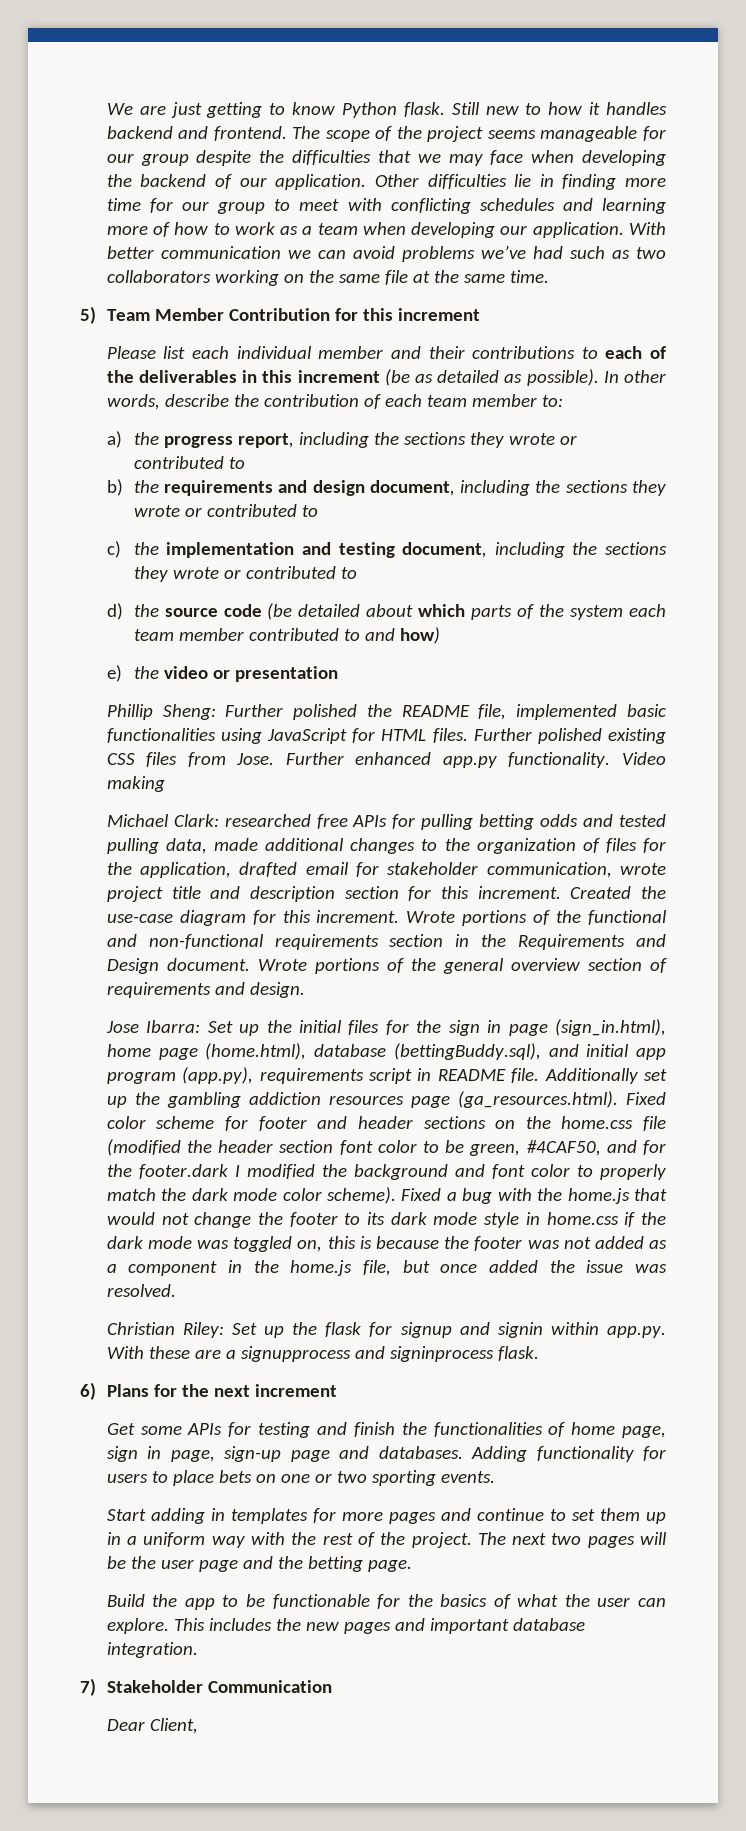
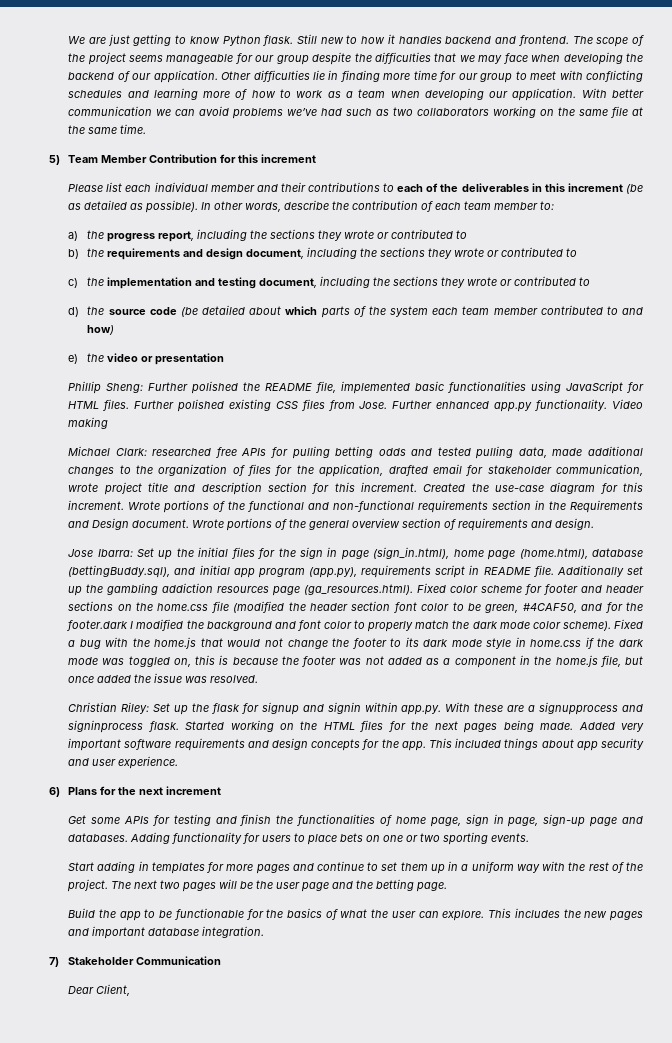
(539, 1353) none -> [185,720,645,733] [68,738,645,751] [68,756,179,769] Started working on the HTML files for the next pages being made. Added very important software requirements and design concepts for the app. This included things about app security and user experience.

